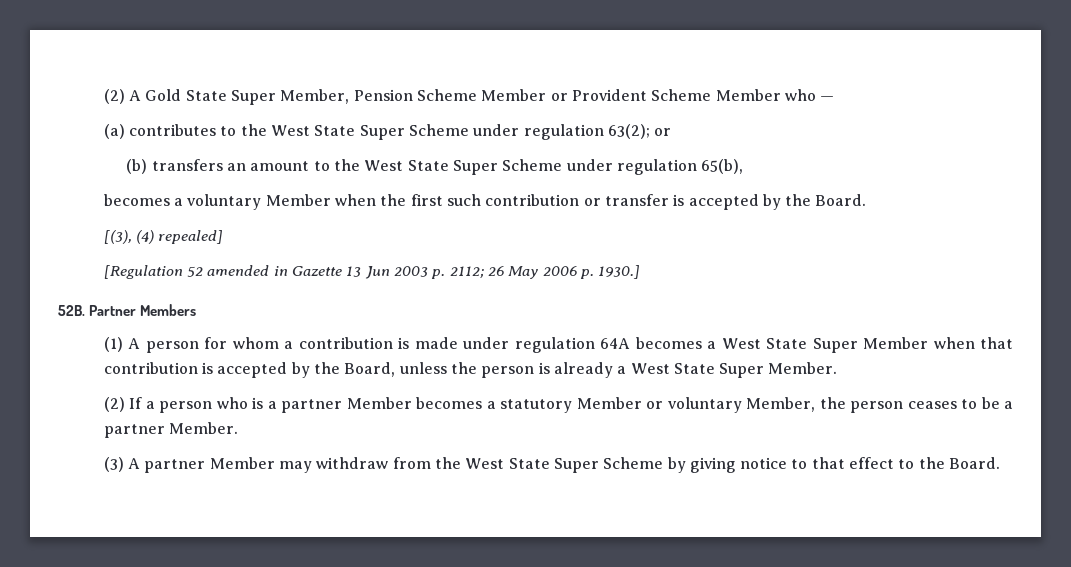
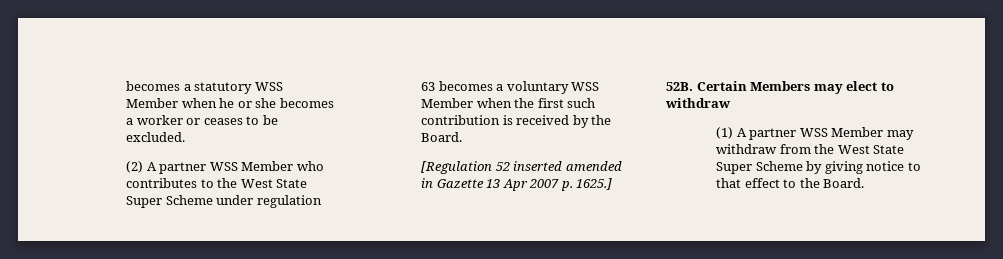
[103,89,835,105] [103,124,125,139] (2) A Gold State Super Member, Pension Scheme Member or Provident Scheme Member who — // (a) -> [126,81,283,94] [126,98,334,108] [126,115,278,125] [126,132,186,142] [126,161,324,174] becomes a statutory WSS Member when he or she becomes a worker or ceases to be excluded. // (2) A partner WSS Member who
[607,124,672,139] [126,159,744,175] 63(2); or // (b) transfers an amount to the West State Super Scheme under regulation 65(b), // -> [421,82,436,91] 63
(262, 202) none -> [571,82,600,91] WSS
[583,194,759,210] or transfer is accepted -> [502,115,570,125] is received
[103,230,224,244] // [(3), (4) repealed] -> (463, 137) none
(203, 271) none -> [513,161,563,171] inserted
[364,265,641,279] Jun 2003 p. 2112; 26 May 2006 p. 1930.] -> [502,178,613,191] Apr 2007 p. 1625.]
[89,305,137,316] Partner -> [696,81,747,91] Certain
[103,337,1014,353] [103,362,838,378] [103,397,1014,413] [103,422,238,438] [103,457,206,473] // (1) A person for whom a contribution is made under regulation 64A becomes a West State Super Member when that contribution is accepted by the Board, unless the person is already a West State Super Member. // (2) If a person who is a partner Member becomes a statutory Member or voluntary Member, the person ceases to be a partner Member. // (3) A partner -> [813,81,894,94] [665,98,731,108] [716,127,828,140] may elect to withdraw // (1) A partner WSS

